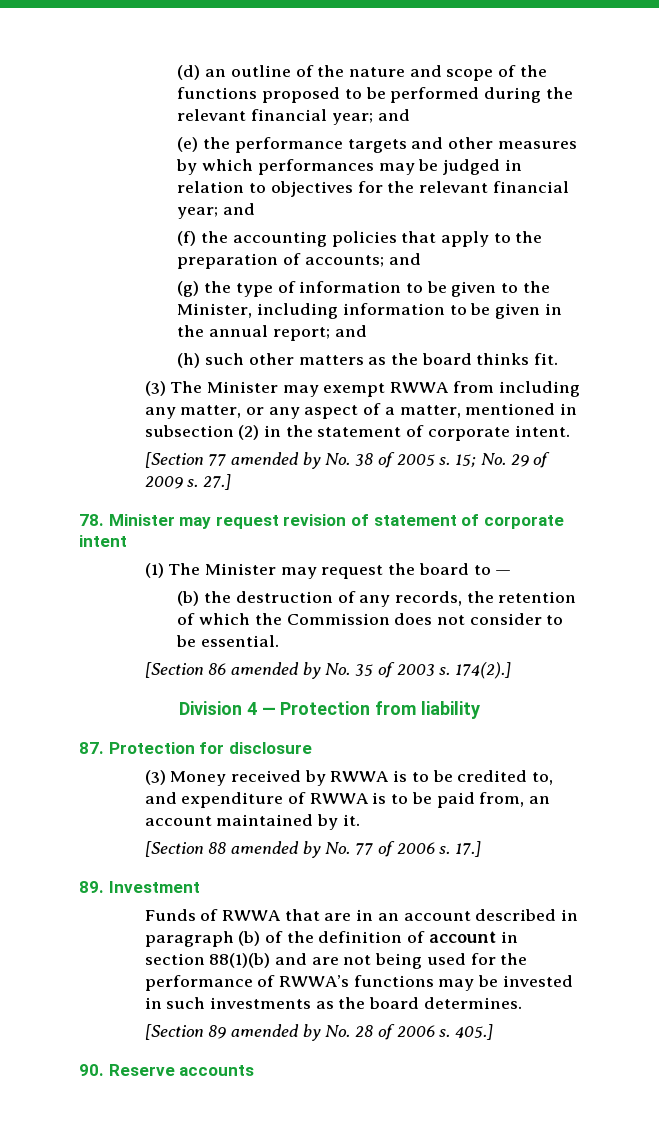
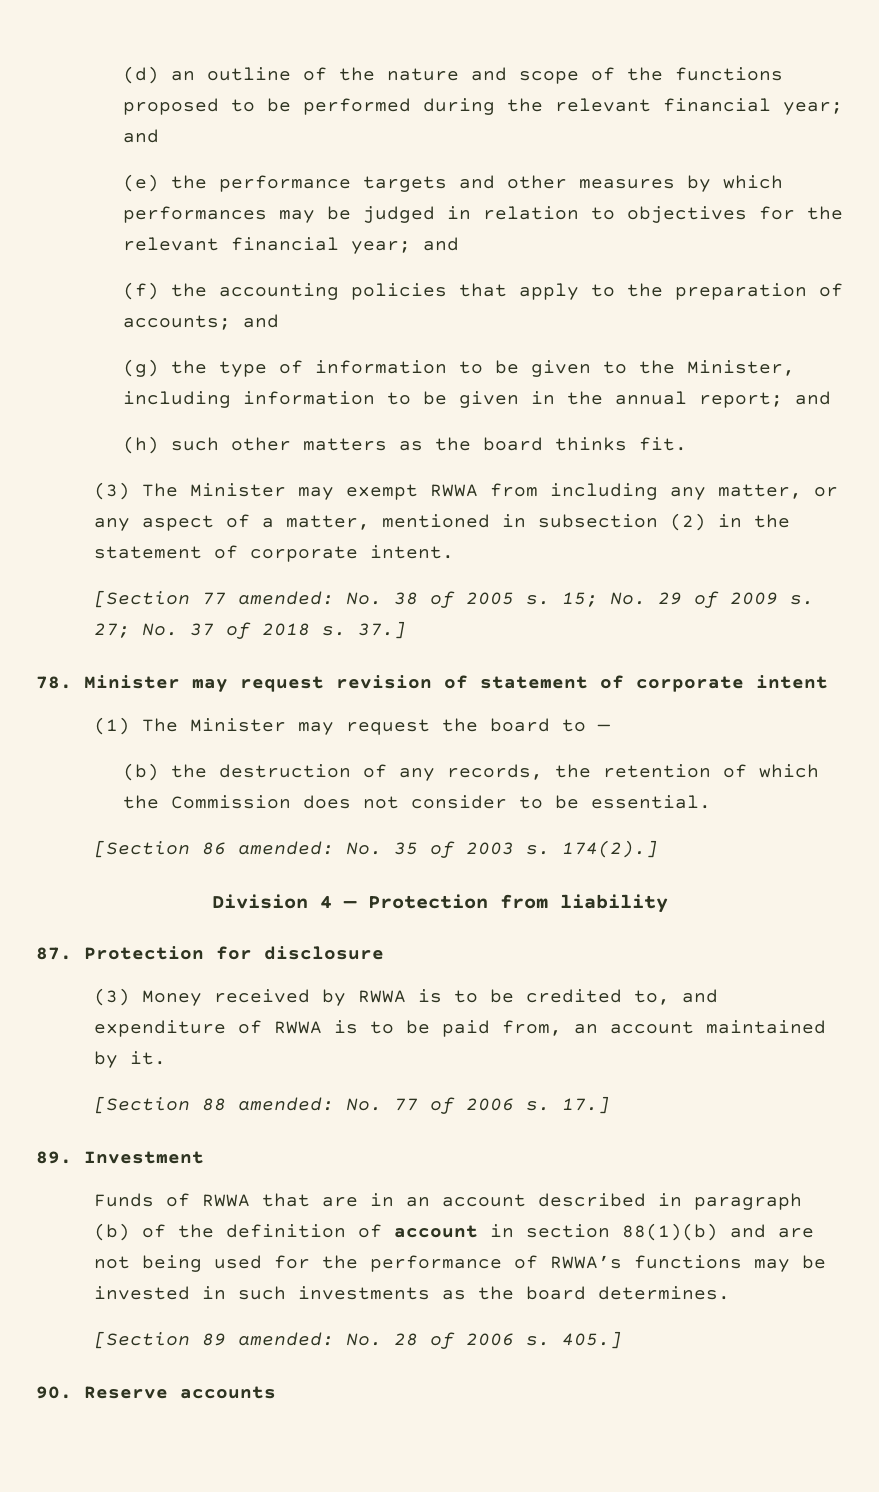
[231,452,321,469] amended by -> [237,591,334,605] amended:
[203,474,232,490] 27.] -> [93,621,406,639] 27; No. 37 of 2018 s. 37.]
[231,662,321,679] amended by -> [237,841,334,855] amended:
[231,841,321,858] amended by -> [237,1097,334,1111] amended:
[231,1024,321,1041] amended by -> [237,1332,334,1346] amended:

